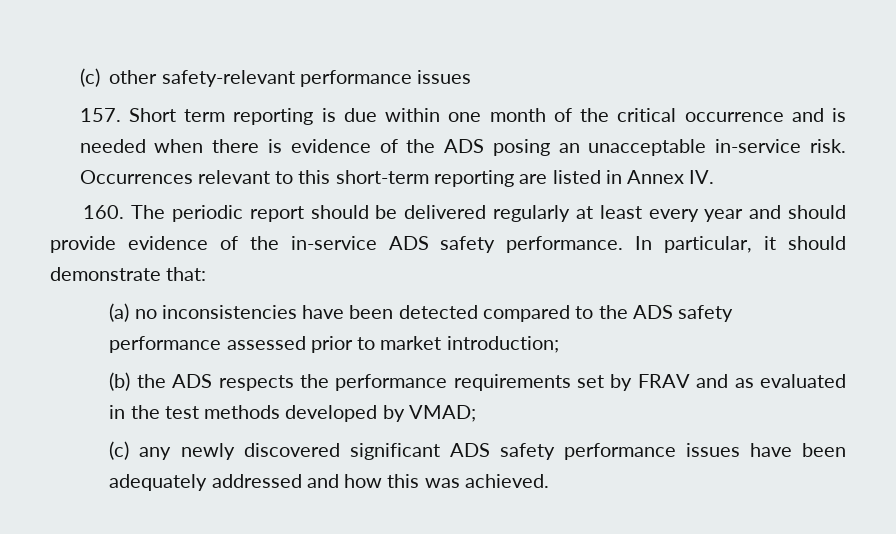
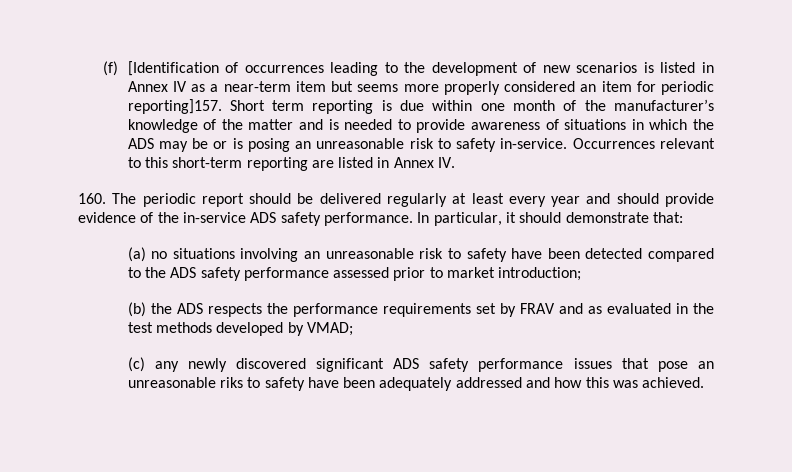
[79,68,472,87] [79,108,121,122] (c) other safety-relevant performance issues // 157. -> [102,61,714,76] [127,81,714,95] [127,99,222,114] (f) [Identification of occurrences leading to the development of new scenarios is listed in Annex IV as a near-term item but seems more properly considered an item for periodic reporting]157.
[617,108,847,122] [79,139,846,156] critical occurrence and is needed when there is evidence of the ADS posing an unacceptable in-service risk. -> [614,99,715,111] [127,119,714,133] [127,138,568,152] manufacturer’s knowledge of the matter and is needed to provide awareness of situations in which the ADS may be or is posing an unreasonable risk to safety in-service.
[161,305,297,319] inconsistencies -> [172,248,507,262] situations involving an unreasonable risk to safety
(740, 450) none -> [621,358,715,372] [127,377,305,391] that pose an unreasonable riks to safety

